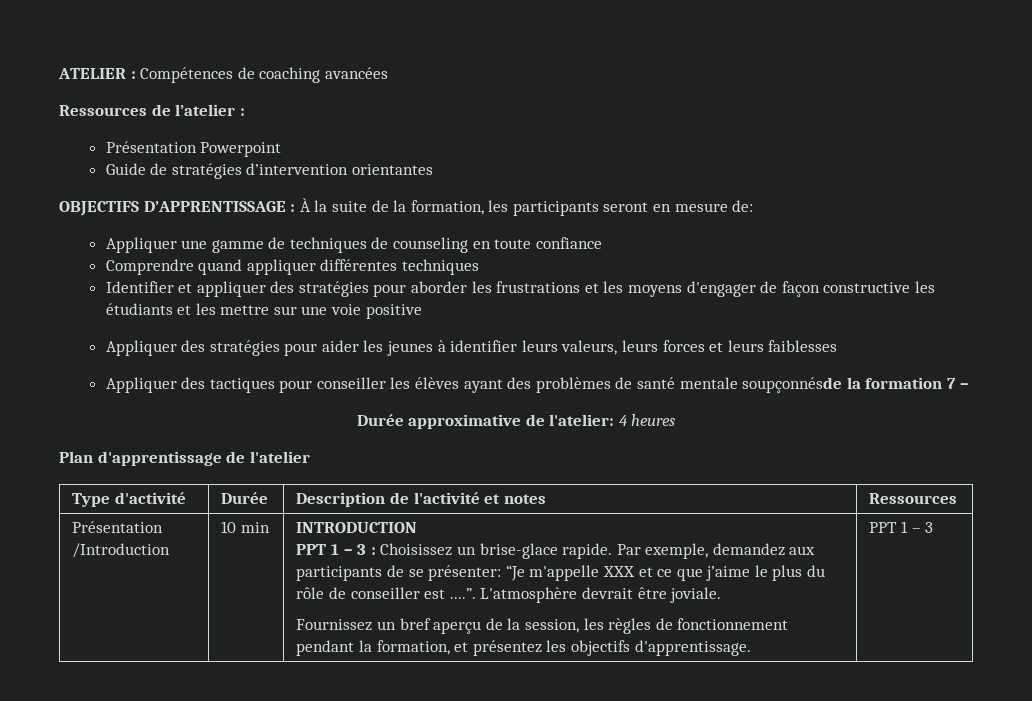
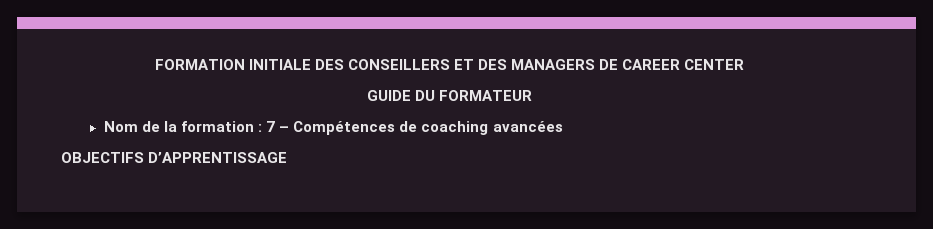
[58,67,388,83] [59,104,245,116] [105,141,282,157] [105,163,433,179] [59,198,754,216] [105,237,602,253] [105,259,479,275] [105,281,935,297] [105,303,422,319] [105,340,838,356] [105,377,969,393] [356,414,676,429] [59,451,310,466] [72,492,186,507] [221,492,269,504] [296,492,546,507] [869,493,958,504] [72,521,164,533] [72,543,171,558] [221,521,270,533] [296,522,418,533] [296,543,816,559] [296,565,826,581] [296,587,722,603] [296,618,789,634] [296,640,751,656] [869,521,934,533] ATELIER : Compétences de coaching avancées // Ressources de l’atelier : // Présentation Powerpoint // Guide de stratégies d’intervention orientantes // OBJECTIFS D’APPRENTISSAGE : À la suite de la formation, les participants seront en mesure de: // Appliquer une gamme de techniques de counseling en toute confiance // Comprendre quand appliquer différentes techniques // Identifier et appliquer des stratégies pour aborder les frustrations et les moyens d'engager de façon constructive les étudiants et les mettre sur une voie positive // Appliquer des stratégies pour aider les jeunes à identifier leurs valeurs, leurs forces et leurs faiblesses // Appliquer des tactiques pour conseiller les élèves ayant des problèmes de santé mentale soupçonnésde la formation 7 – // Durée approximative de l'atelier: 4 heures // Plan d'apprentissage de l'atelier // Type d'activité | Durée | Description de l'activité et notes | Ressources // Présentation /Introduction | 10 min | INTRODUCTION // PPT 1 – 3 : Choisissez un brise-glace rapide. Par exemple, demandez aux participants de se présenter: “Je m'appelle XXX et ce que j’aime le plus du rôle de conseiller est ....”. L'atmosphère devrait être joviale. // Fournissez un bref aperçu de la session, les règles de fonctionnement pendant la formation, et présentez les objectifs d'apprentissage. | PPT 1 – 3 -> [154,59,745,70] [366,90,533,101] [103,121,563,135] [61,152,288,163] FORMATION INITIALE DES CONSEILLERS ET DES MANAGERS DE CAREER CENTER // GUIDE DU FORMATEUR // Nom de la formation : 7 – Compétences de coaching avancées // OBJECTIFS D’APPRENTISSAGE

